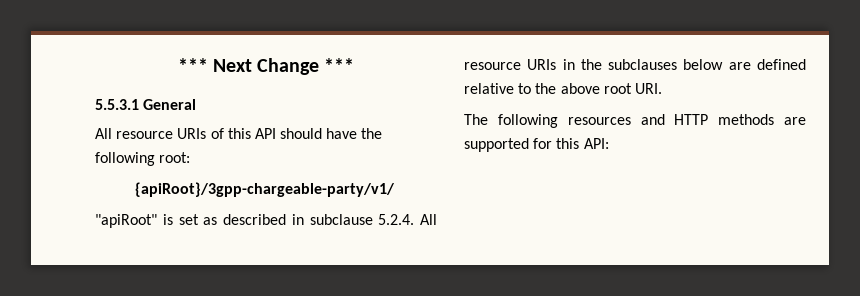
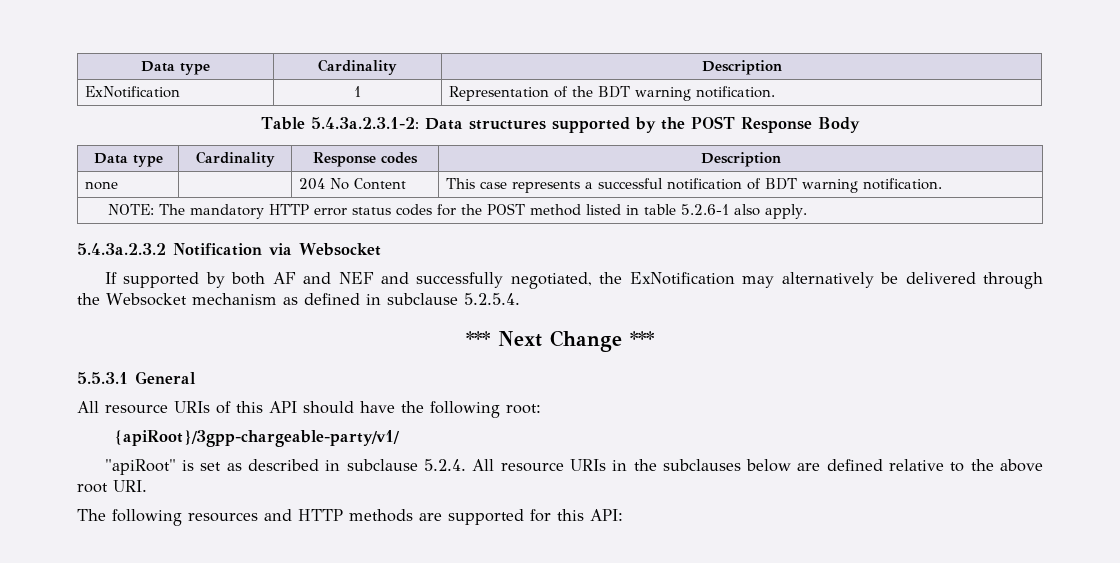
(177, 65) none -> [141,61,210,75] [318,59,397,75] [701,60,782,75] [85,86,181,98] [354,86,361,97] [449,86,776,101] [261,116,860,133] [93,153,163,167] [195,151,275,167] [313,152,418,167] [700,152,781,167] [85,181,119,190] [299,178,407,190] [446,178,943,193] [107,203,807,219] [77,243,381,256] [104,272,1043,289] [77,293,520,306] Data type | Cardinality | Description // ExNotification | 1 | Representation of the BDT warning notification. // Table 5.4.3a.2.3.1-2: Data structures supported by the POST Response Body // Data type | Cardinality | Response codes | Description // none | | 204 No Content | This case represents a successful notification of BDT warning notification. // NOTE: The mandatory HTTP error status codes for the POST method listed in table 5.2.6-1 also apply. // 5.4.3a.2.3.2 Notification via Websocket // If supported by both AF and NEF and successfully negotiated, the ExNotification may alternatively be delivered through the Websocket mechanism as defined in subclause 5.2.5.4. //

